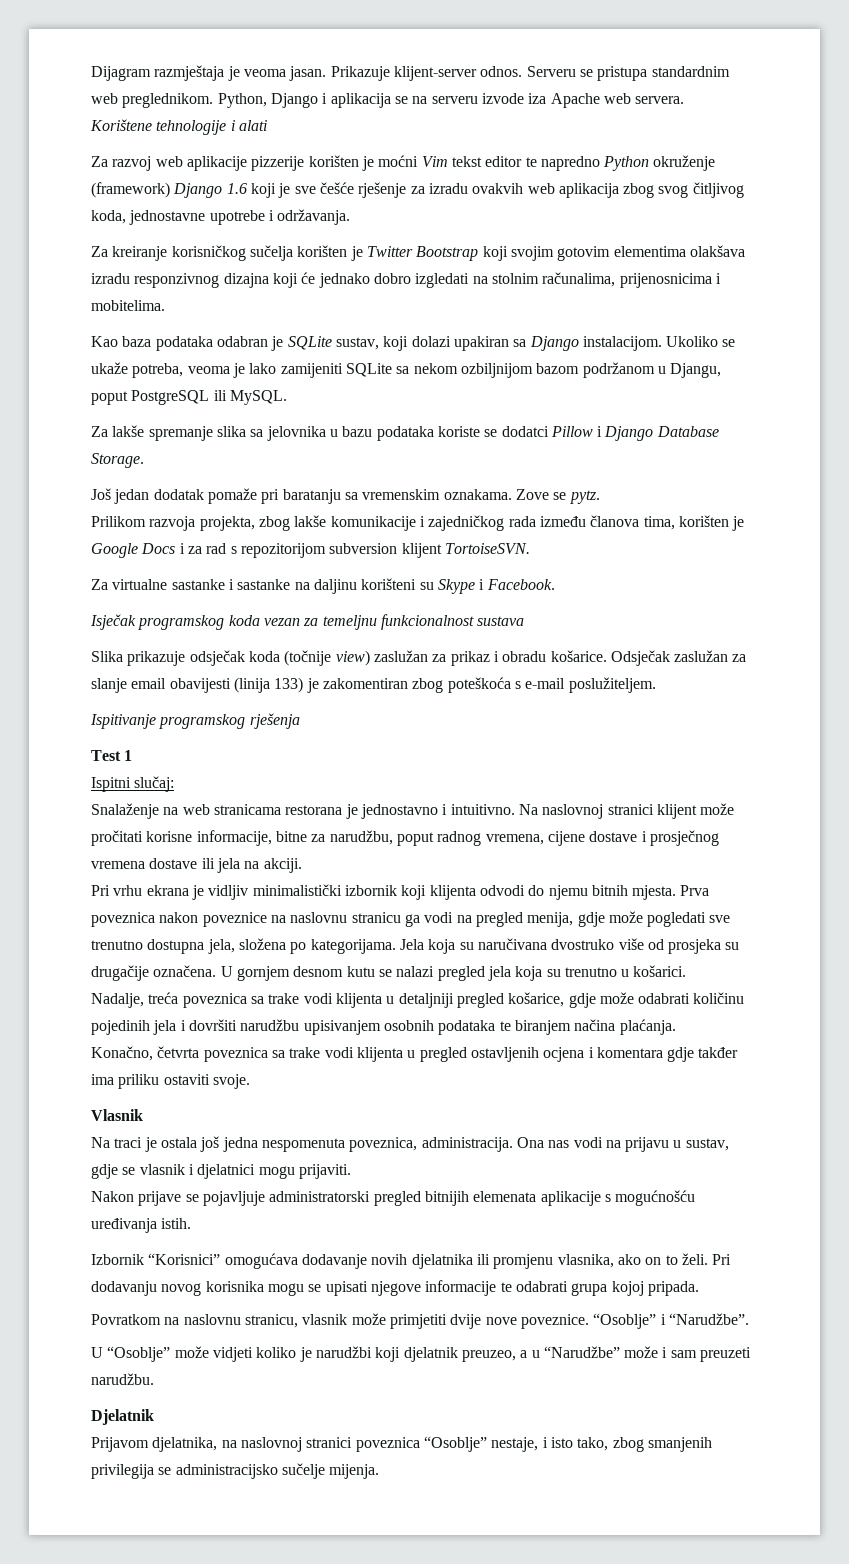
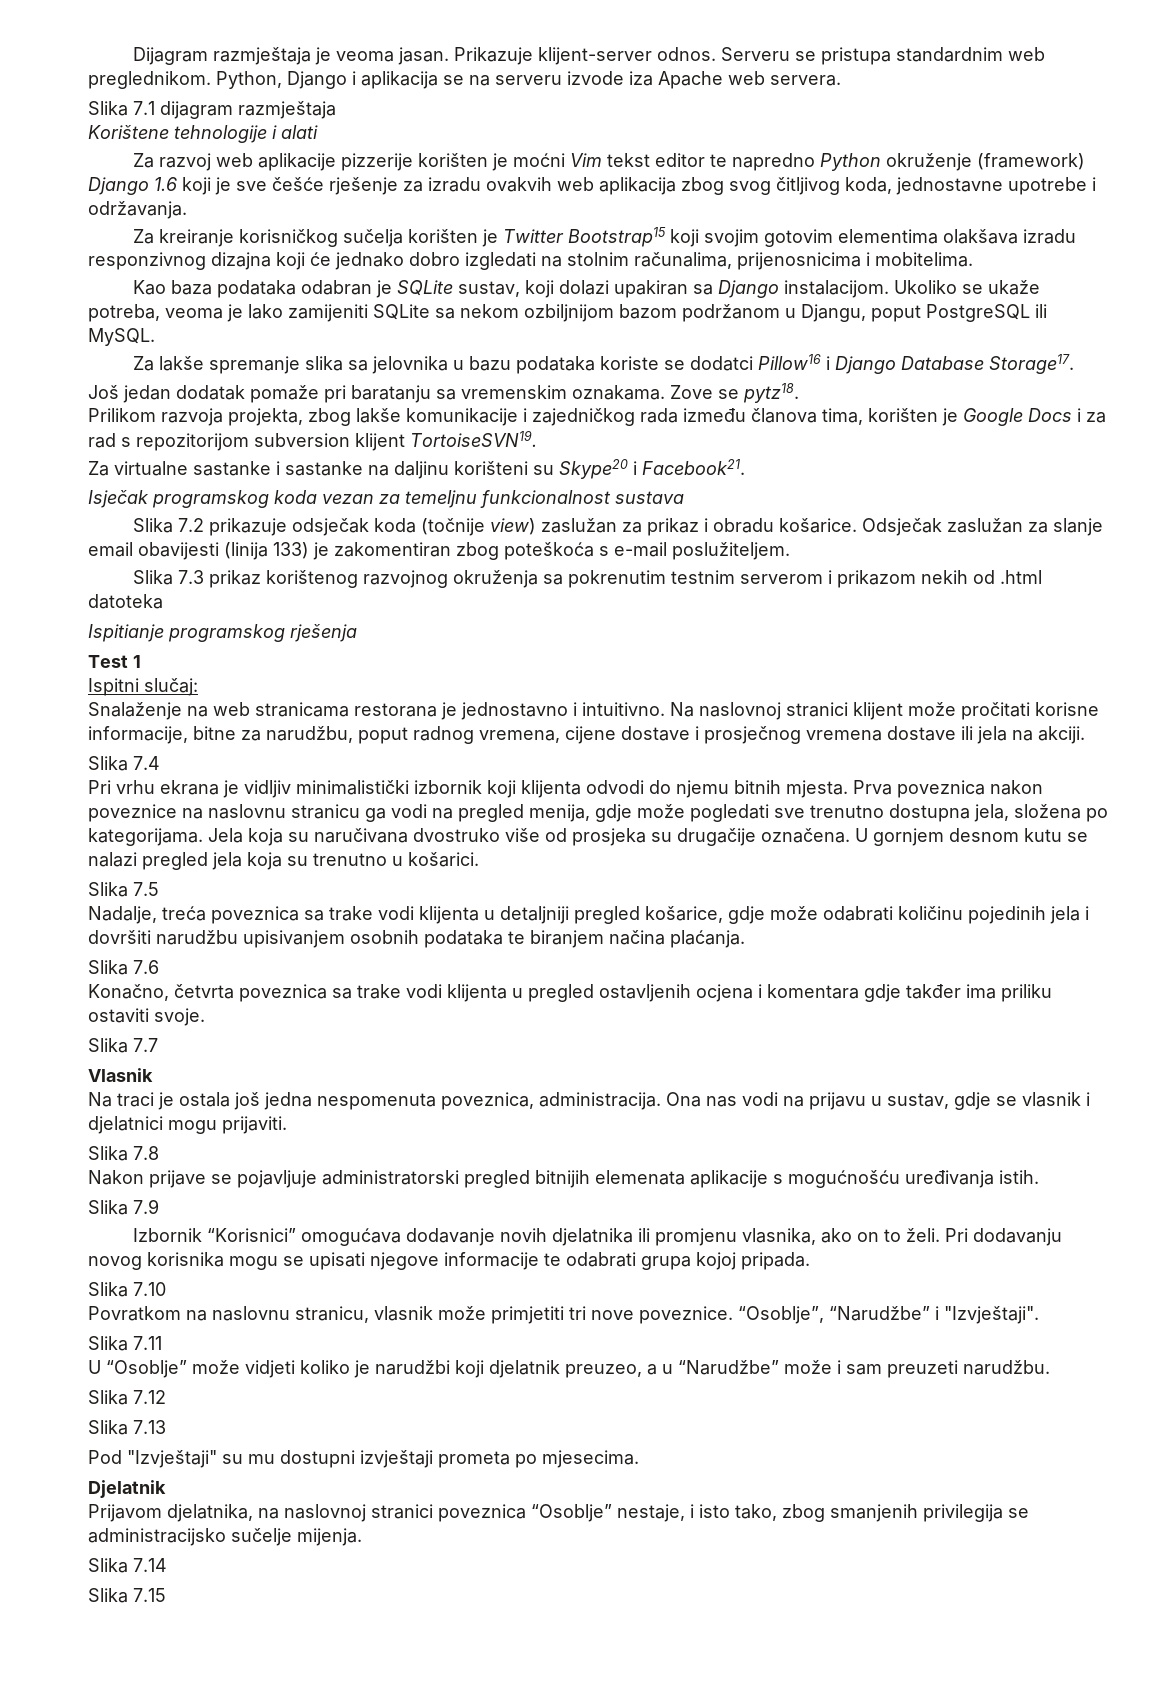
(685, 100) none -> [88,101,336,119] // Slika 7.1 dijagram razmještaja
[416,246,479,261] Bootstrap -> [567,227,666,247] Bootstrap15
[550,426,593,437] Pillow -> [757,354,821,370] Pillow16
[91,453,144,468] Storage. -> [988,354,1074,374] Storage17.
[569,490,600,504] pytz. -> [743,383,799,403] pytz18.
[444,543,530,554] TortoiseSVN. -> [410,430,537,447] TortoiseSVN19.
[437,579,555,594] Skype i Facebook. -> [559,459,745,479] Skype20 i Facebook21.
(123, 656) none -> [177,518,204,532] 7.2
[90,714,156,729] Ispitivanje -> [132,570,1042,588] [88,594,163,609] [88,624,164,642] Slika 7.3 prikaz korištenog razvojnog okruženja sa pokrenutim testnim serverom i prikazom nekih od .html datoteka // Ispitianje
(302, 865) none -> [88,756,160,771] // Slika 7.4
(687, 971) none -> [88,882,159,897] // Slika 7.5
(676, 1027) none -> [88,960,159,975] // Slika 7.6
(250, 1081) none -> [88,1038,158,1053] // Slika 7.7
(351, 1171) none -> [88,1146,159,1161] // Slika 7.8
(192, 1223) none -> [88,1199,159,1215] // Slika 7.9
(699, 1288) none -> [88,1282,166,1297] // Slika 7.10
[450,1314,482,1329] dvije -> [569,1306,586,1320] tri
[593,1313,749,1329] “Osoblje” i “Narudžbe”. -> [738,1306,1039,1324] [88,1336,162,1351] “Osoblje”, “Narudžbe” i "Izvještaji". // Slika 7.11
(154, 1379) none -> [88,1390,166,1405] [88,1420,166,1435] [88,1450,639,1468] // Slika 7.12 // Slika 7.13 // Pod "Izvještaji" su mu dostupni izvještaji prometa po mjesecima.
(380, 1471) none -> [88,1558,167,1573] [88,1588,166,1603] // Slika 7.14 // Slika 7.15

